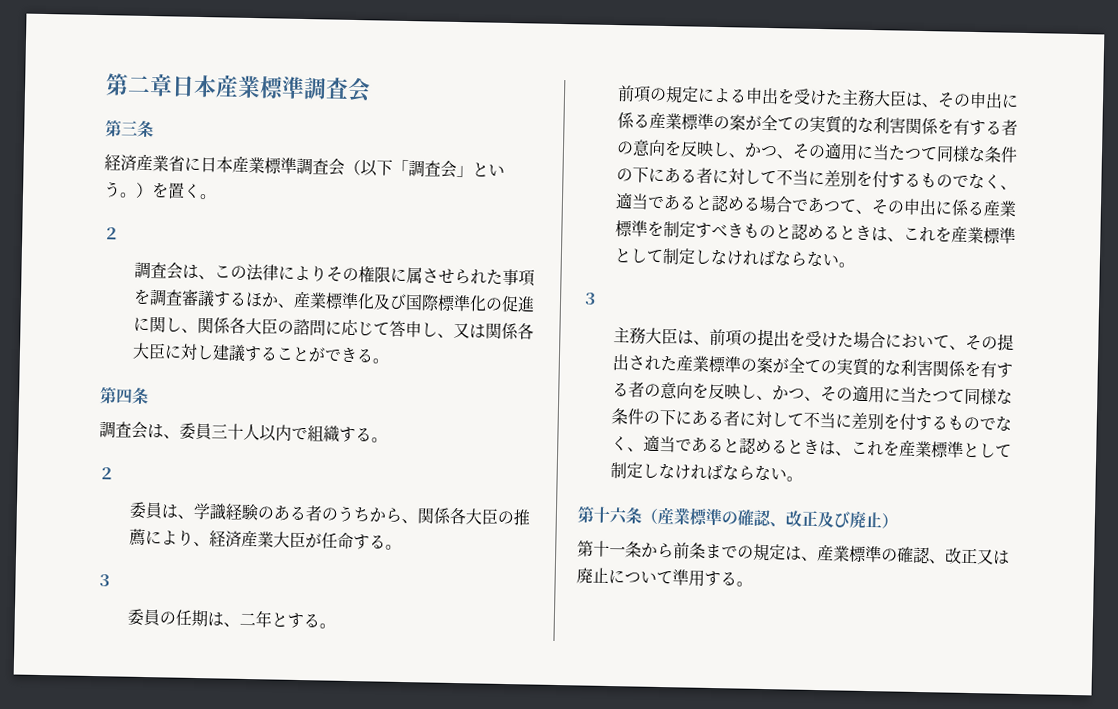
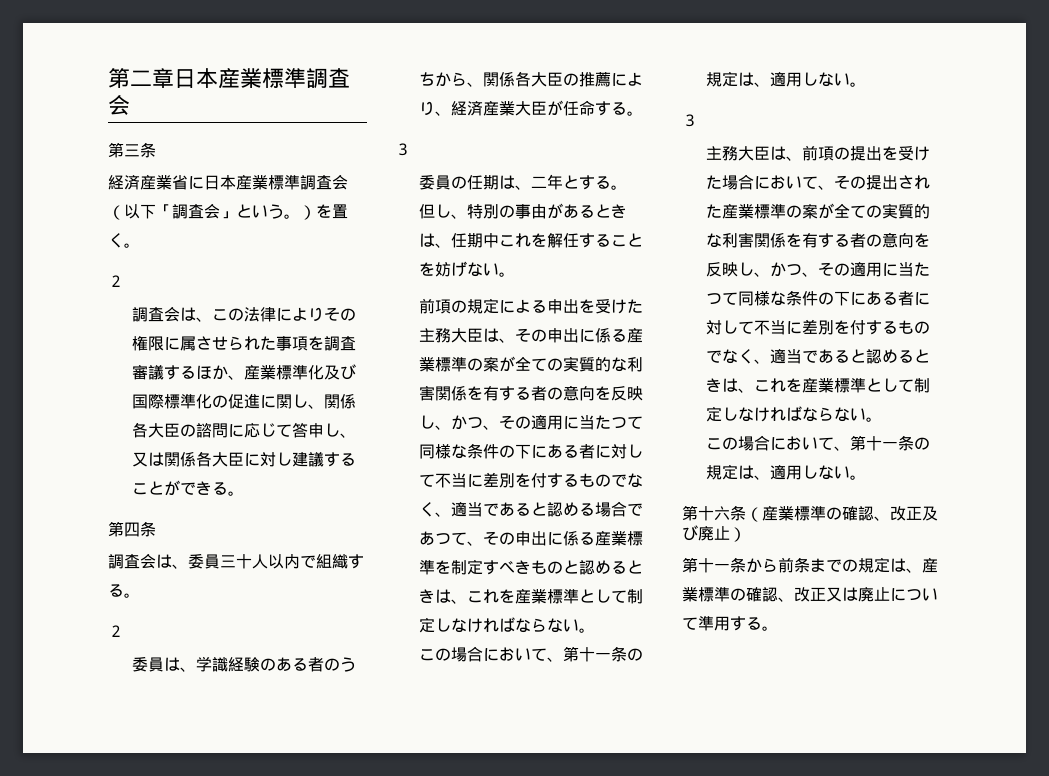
(336, 626) none -> [418,203,627,219] [418,233,643,248] [418,261,515,277] // 但し、特別の事由があるときは、任期中これを解任することを妨げない。
(855, 265) none -> [418,646,643,662] [705,71,866,87] // この場合において、第十一条の規定は、適用しない。
(803, 479) none -> [705,435,930,451] [705,464,866,480] // この場合において、第十一条の規定は、適用しない。

